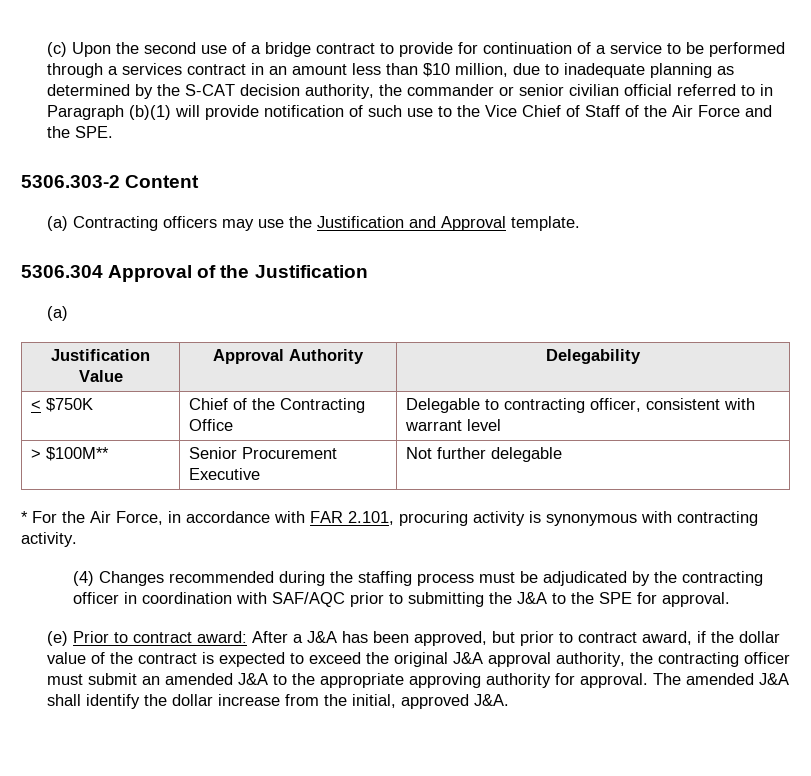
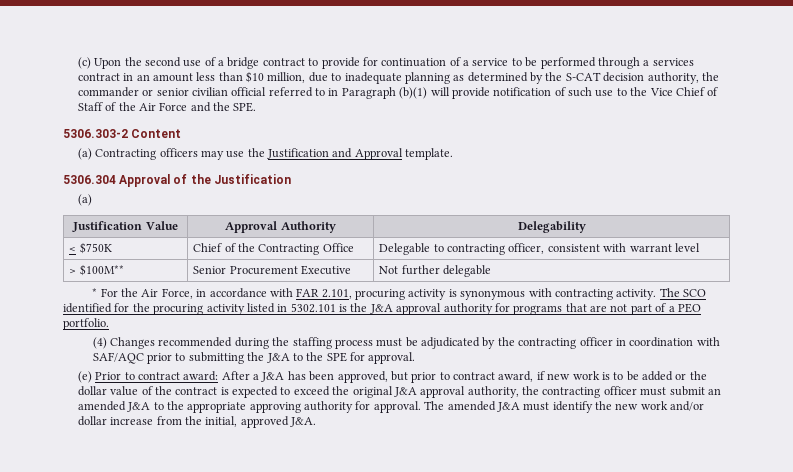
(77, 539) none -> [659,288,707,297] [63,303,701,315] [63,318,109,330] The SCO identified for the procuring activity listed in 5302.101 is the J&A approval authority for programs that are not part of a PEO portfolio.
(706, 637) none -> [547,371,687,381] new work is to be added or
[46,694,81,706] shall -> [523,402,550,411] must
(167, 700) none -> [615,401,705,411] new work and/or

